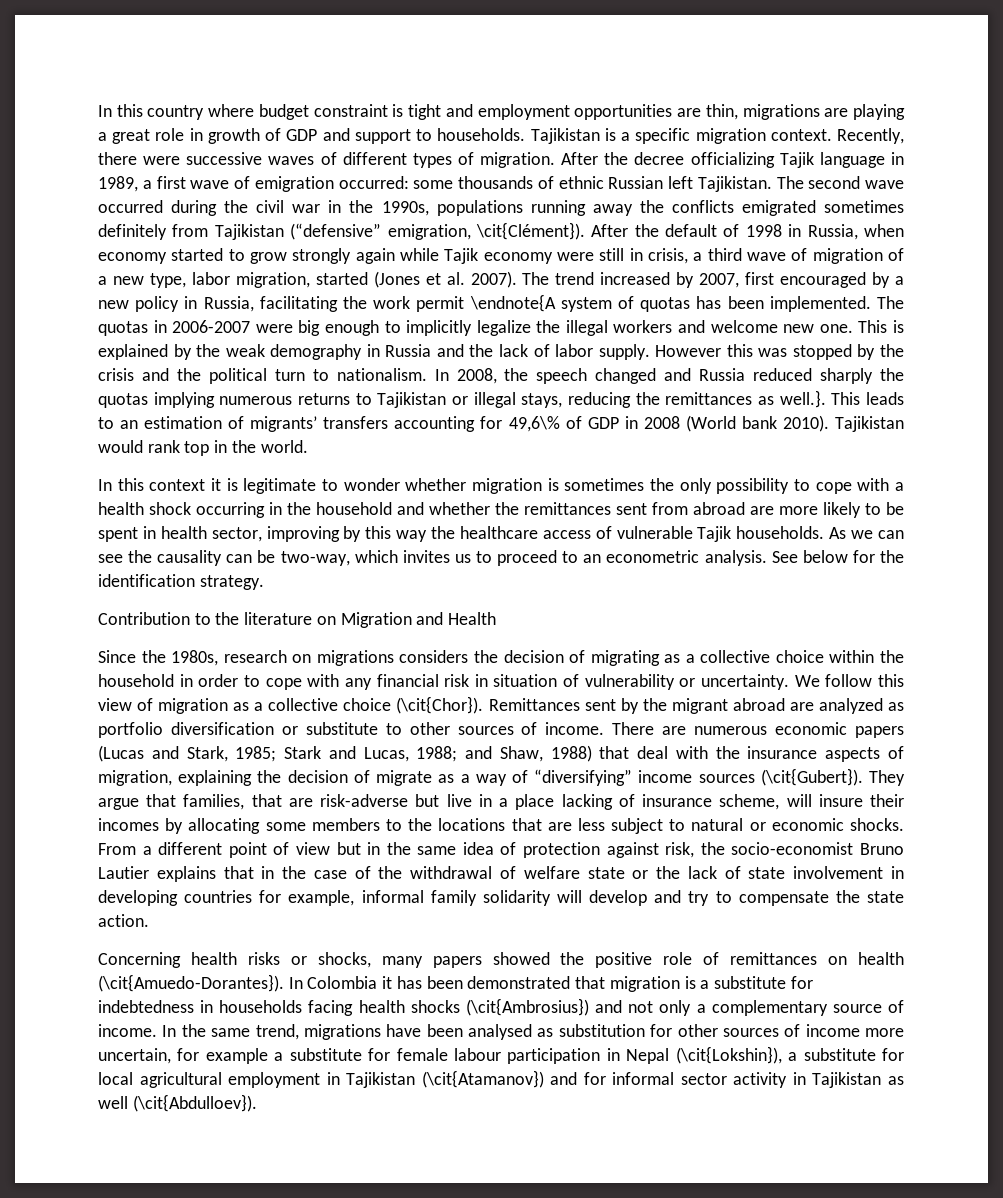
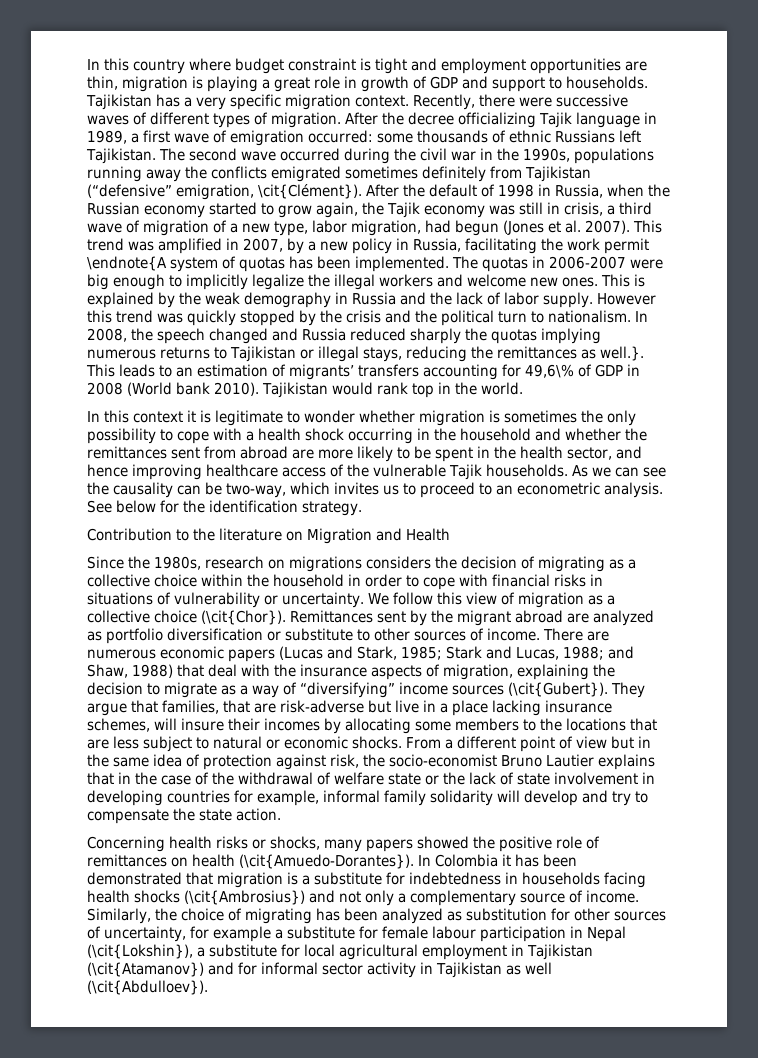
[742,104,849,120] migrations are -> [122,76,203,92] migration is
[604,128,631,141] is a -> [155,94,226,110] has a very
[608,176,664,189] Russian -> [555,130,615,143] Russians
(904, 230) none -> [648,184,670,197] [87,202,140,215] the Russian
[292,248,439,264] strongly again while -> [316,202,384,218] again, the
[557,252,594,261] were -> [488,205,515,215] was
[315,272,368,285] started -> [425,220,499,236] had begun
[522,272,867,288] The trend increased by 2007, first encouraged -> [633,220,662,233] [87,238,283,254] This trend was amplified in 2007,
[819,324,853,333] one. -> [562,277,598,287] ones.
[758,348,788,357] was -> [116,310,236,326] trend was quickly
(156, 532) none -> [494,446,516,459] the
[266,526,456,542] improving by this way the -> [616,446,642,459] [87,464,202,480] and hence improving
(612, 532) none -> [347,464,369,477] the
[344,674,558,690] any financial risk in situation -> [492,574,603,587] [87,592,153,605] financial risks in situations
[353,770,370,783] of -> [147,683,160,695] to
[618,794,780,810] of insurance scheme, -> [545,700,612,713] [87,718,150,732] insurance schemes,
[162,1024,532,1040] In the same trend, migrations have been analysed -> [87,908,443,924] Similarly, the choice of migrating has been analyzed
[805,1024,904,1037] [98,1048,171,1064] income more uncertain, -> [104,926,186,942] uncertainty,

